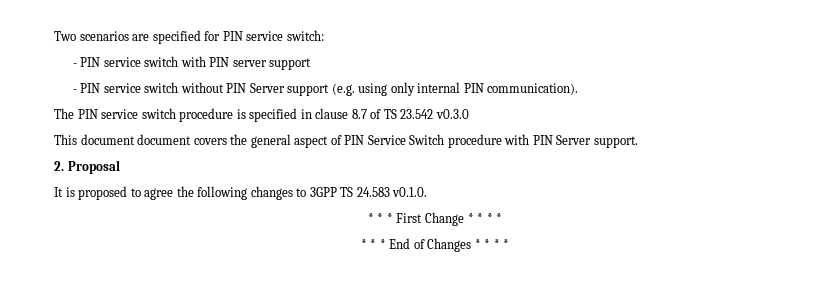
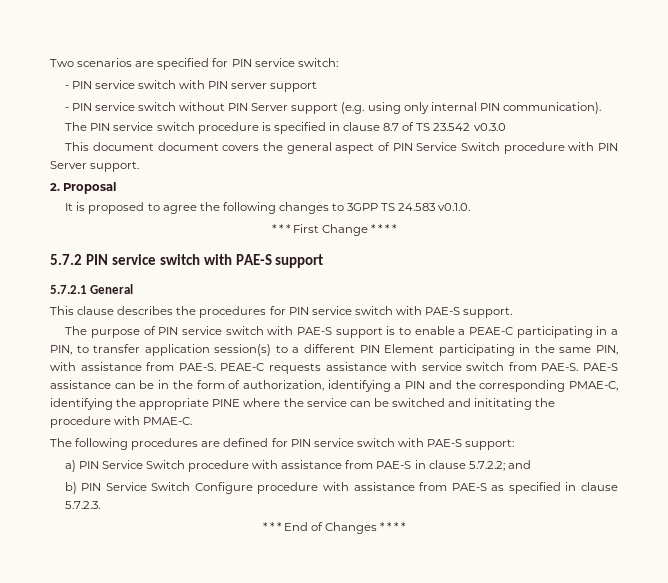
(503, 218) none -> [50,254,324,268] [50,284,134,294] [50,306,513,318] [65,326,618,338] [50,344,618,356] [50,362,618,374] [50,380,618,392] [50,398,556,410] [50,416,193,428] [50,438,515,450] [64,460,531,472] [64,482,618,494] [64,501,100,509] // 5.7.2 PIN service switch with PAE-S support // 5.7.2.1 General // This clause describes the procedures for PIN service switch with PAE-S support. // The purpose of PIN service switch with PAE-S support is to enable a PEAE-C participating in a PIN, to transfer application session(s) to a different PIN Element participating in the same PIN, with assistance from PAE-S. PEAE-C requests assistance with service switch from PAE-S. PAE-S assistance can be in the form of authorization, identifying a PIN and the corresponding PMAE-C, identifying the appropriate PINE where the service can be switched and inititating the procedure with PMAE-C. // The following procedures are defined for PIN service switch with PAE-S support: // a) PIN Service Switch procedure with assistance from PAE-S in clause 5.7.2.2; and // b) PIN Service Switch Configure procedure with assistance from PAE-S as specified in clause 5.7.2.3.

